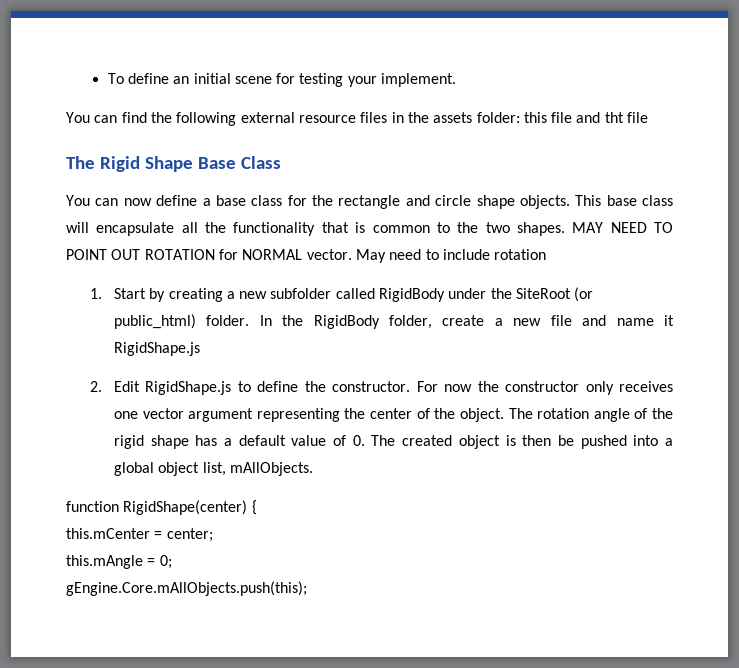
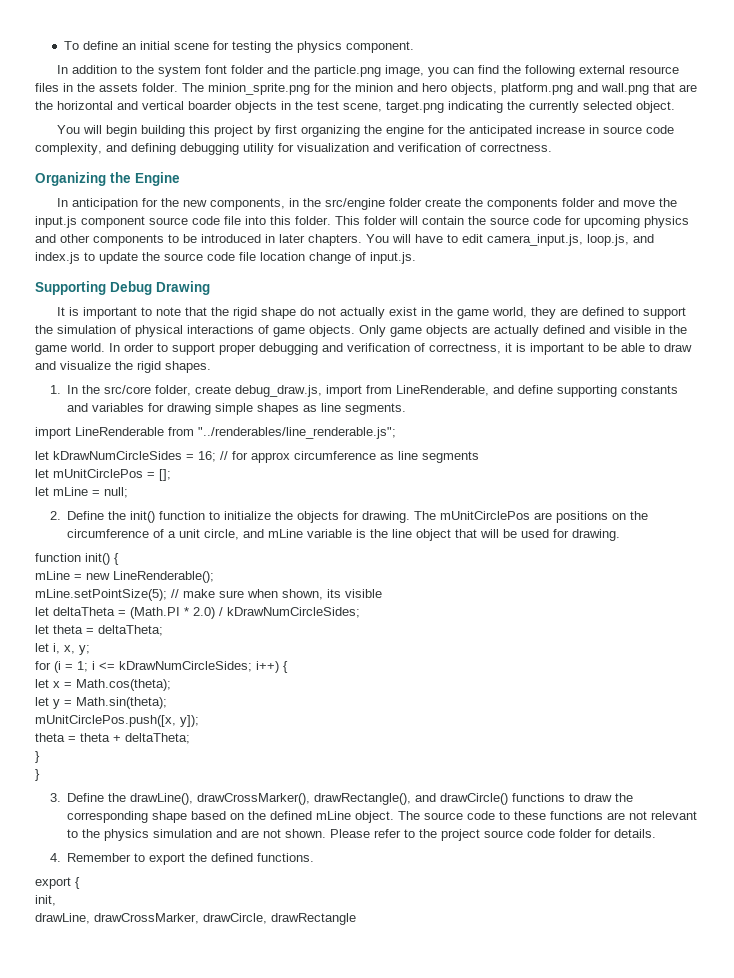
[347,73,457,87] [66,112,90,123] your implement. // You -> [275,41,415,53] [57,65,450,77] the physics component. // In addition to the system font folder and the particle.png image, you
[476,112,649,123] [66,156,281,172] [66,195,673,209] [66,222,673,236] [66,249,547,263] [89,287,594,302] [113,314,674,329] [113,342,200,356] [89,381,673,395] [113,408,674,422] [113,435,673,449] [113,462,313,476] [66,500,257,515] [66,528,213,542] [66,555,172,569] [66,581,307,596] folder: this file and tht file // The Rigid Shape Base Class // You can now define a base class for the rectangle and circle shape objects. This base class will encapsulate all the functionality that is common to the two shapes. MAY NEED TO POINT OUT ROTATION for NORMAL vector. May need to include rotation // 1. Start by creating a new subfolder called RigidBody under the SiteRoot (or public_html) folder. In the RigidBody folder, create a new file and name it RigidShape.js // 2. Edit RigidShape.js to define the constructor. For now the constructor only receives one vector argument representing the center of the object. The rotation angle of the rigid shape has a default value of 0. The created object is then be pushed into a global object list, mAllObjects. // function RigidShape(center) { // this.mCenter = center; // this.mAngle = 0; // gEngine.Core.mAllObjects.push(this); -> [142,83,697,95] [35,101,675,113] [57,125,675,137] [35,143,552,155] [35,172,180,186] [57,198,678,210] [35,216,689,228] [35,234,654,246] [35,252,416,264] [35,281,210,295] [57,307,687,319] [35,325,687,337] [35,343,692,355] [35,361,211,373] [49,385,679,397] [67,403,407,415] [35,427,396,439] [35,451,479,463] [35,469,171,481] [35,487,128,498] [49,511,649,523] [67,529,621,541] [35,553,119,565] [35,571,214,583] [35,589,382,601] [35,607,360,619] [35,625,163,636] [35,643,90,655] [35,661,288,673] [35,679,171,691] [35,697,167,709] [35,715,199,727] [35,733,190,744] [35,751,40,763] [35,769,40,781] [49,793,634,805] [67,811,698,823] [67,829,657,841] [49,853,315,865] [35,877,80,889] [35,895,56,906] [35,913,356,925] folder. The minion_sprite.png for the minion and hero objects, platform.png and wall.png that are the horizontal and vertical boarder objects in the test scene, target.png indicating the currently selected object. // You will begin building this project by first organizing the engine for the anticipated increase in source code complexity, and defining debugging utility for visualization and verification of correctness. // Organizing the Engine // In anticipation for the new components, in the src/engine folder create the components folder and move the input.js component source code file into this folder. This folder will contain the source code for upcoming physics and other components to be introduced in later chapters. You will have to edit camera_input.js, loop.js, and index.js to update the source code file location change of input.js. // Supporting Debug Drawing // It is important to note that the rigid shape do not actually exist in the game world, they are defined to support the simulation of physical interactions of game objects. Only game objects are actually defined and visible in the game world. In order to support proper debugging and verification of correctness, it is important to be able to draw and visualize the rigid shapes. // 1. In the src/core folder, create debug_draw.js, import from LineRenderable, and define supporting constants and variables for drawing simple shapes as line segments. // import LineRenderable from "../renderables/line_renderable.js"; // let kDrawNumCircleSides = 16; // for approx circumference as line segments // let mUnitCirclePos = []; // let mLine = null; // 2. Define the init() function to initialize the objects for drawing. The mUnitCirclePos are positions on the circumference of a unit circle, and mLine variable is the line object that will be used for drawing. // function init() { // mLine = new LineRenderable(); // mLine.setPointSize(5); // make sure when shown, its visible // let deltaTheta = (Math.PI * 2.0) / kDrawNumCircleSides; // let theta = deltaTheta; // let i, x, y; // for (i = 1; i <= kDrawNumCircleSides; i++) { // let x = Math.cos(theta); // let y = Math.sin(theta); // mUnitCirclePos.push([x, y]); // theta = theta + deltaTheta; // } // } // 3. Define the drawLine(), drawCrossMarker(), drawRectangle(), and drawCircle() functions to draw the corresponding shape based on the defined mLine object. The source code to these functions are not relevant to the physics simulation and are not shown. Please refer to the project source code folder for details. // 4. Remember to export the defined functions. // export { // init, // drawLine, drawCrossMarker, drawCircle, drawRectangle

